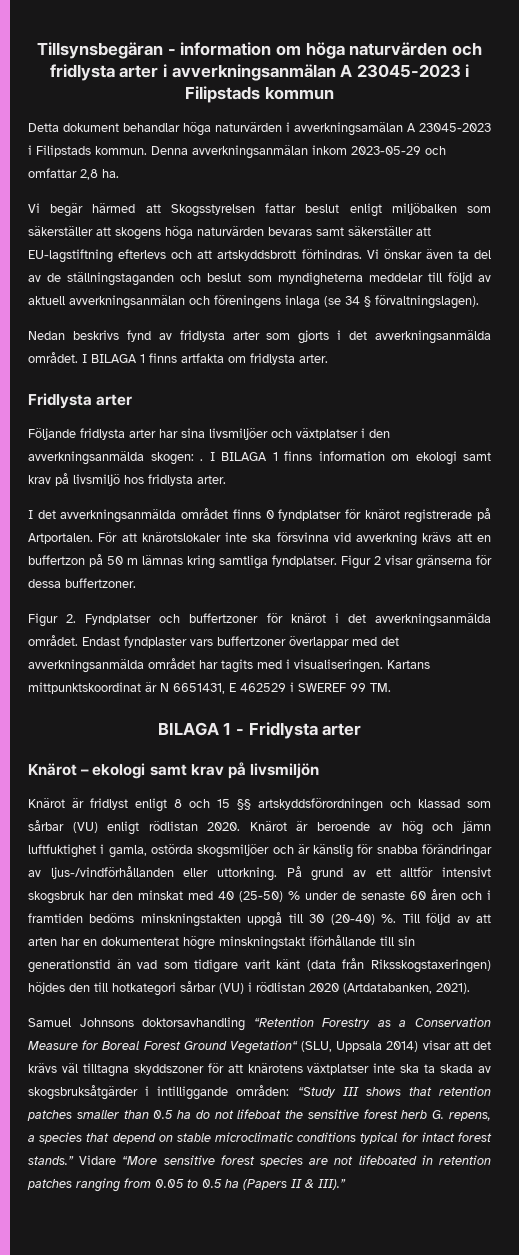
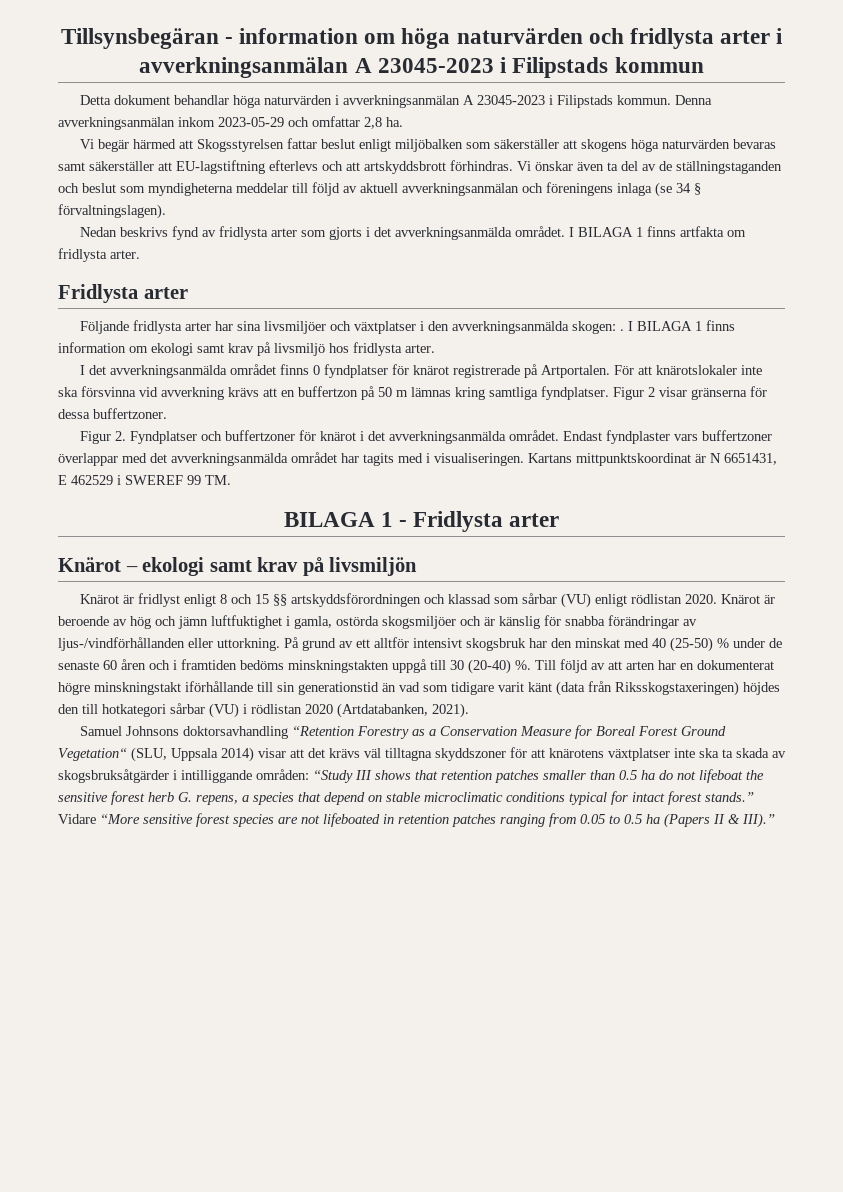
[294,122,403,136] avverkningsamälan -> [343,95,461,108] avverkningsanmälan

